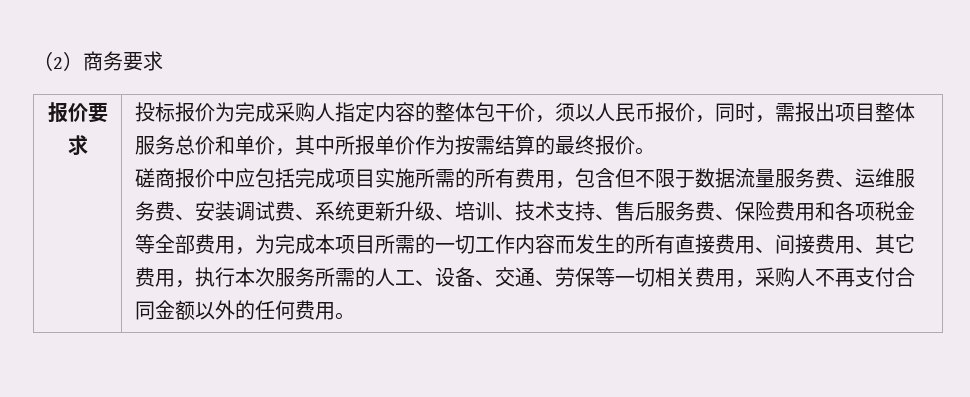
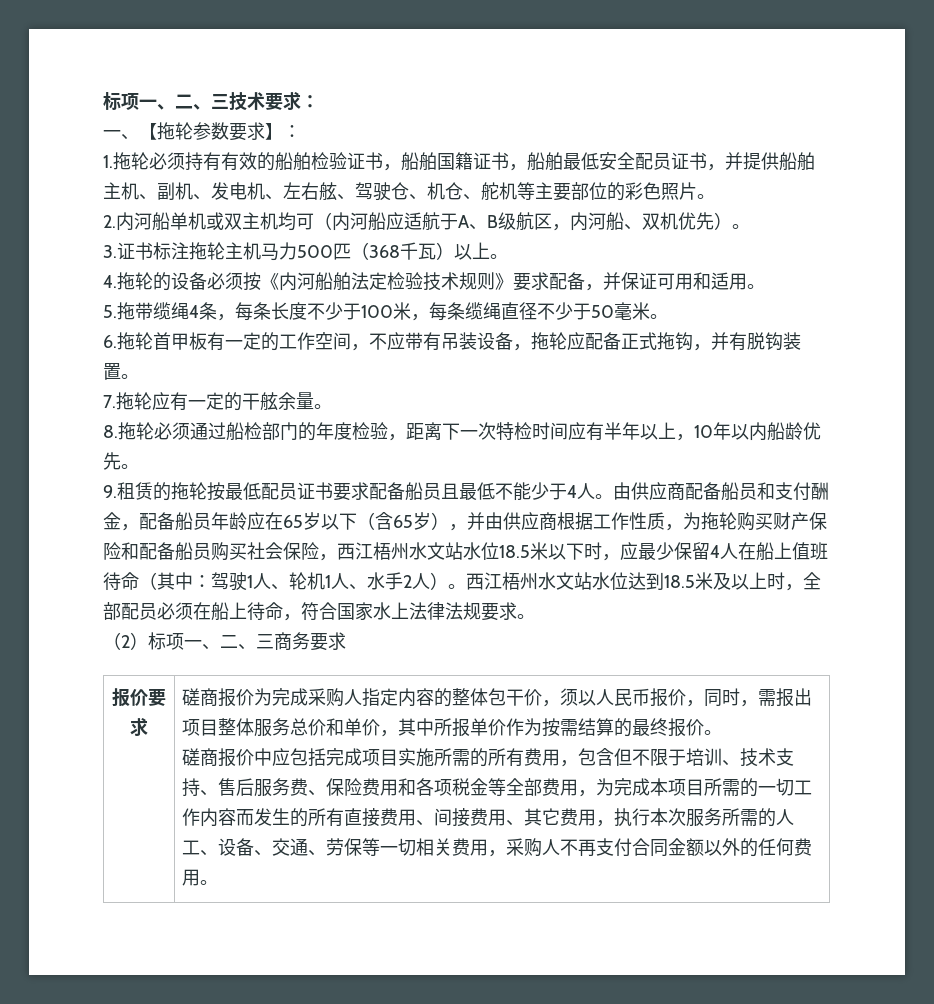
[33,51,83,71] （2） -> [103,91,319,111] [103,122,301,141] [103,152,815,171] [103,182,715,201] [103,212,750,231] [103,242,508,261] [103,272,765,291] [103,302,668,321] [103,332,801,351] [103,363,139,380] [103,392,332,411] [103,422,821,441] [103,452,139,470] [103,482,829,501] [103,512,827,531] [103,542,828,561] [103,572,821,591] [103,602,535,621] [103,632,274,650] 标项一、二、三技术要求： // 一、【拖轮参数要求】： // 1.拖轮必须持有有效的船舶检验证书，船舶国籍证书，船舶最低安全配员证书，并提供船舶主机、副机、发电机、左右舷、驾驶仓、机仓、舵机等主要部位的彩色照片。 // 2.内河船单机或双主机均可（内河船应适航于A、B级航区，内河船、双机优先）。 // 3.证书标注拖轮主机马力500匹（368千瓦）以上。 // 4.拖轮的设备必须按《内河船舶法定检验技术规则》要求配备，并保证可用和适用。 // 5.拖带缆绳4条，每条长度不少于100米，每条缆绳直径不少于50毫米。 // 6.拖轮首甲板有一定的工作空间，不应带有吊装设备，拖轮应配备正式拖钩，并有脱钩装置。 // 7.拖轮应有一定的干舷余量。 // 8.拖轮必须通过船检部门的年度检验，距离下一次特检时间应有半年以上，10年以内船龄优先。 // 9.租赁的拖轮按最低配员证书要求配备船员且最低不能少于4人。由供应商配备船员和支付酬金，配备船员年龄应在65岁以下（含65岁），并由供应商根据工作性质，为拖轮购买财产保险和配备船员购买社会保险，西江梧州水文站水位18.5米以下时，应最少保留4人在船上值班待命（其中：驾驶1人、轮机1人、水手2人）。西江梧州水文站水位达到18.5米及以上时，全部配员必须在船上待命，符合国家水上法律法规要求。 // （2）标项一、二、三
[134,102,175,122] 投标 -> [181,688,218,706] 磋商
[694,168,915,188] [134,201,455,221] 数据流量服务费、运维服务费、安装调试费、系统更新升级、 -> (686, 757) none

